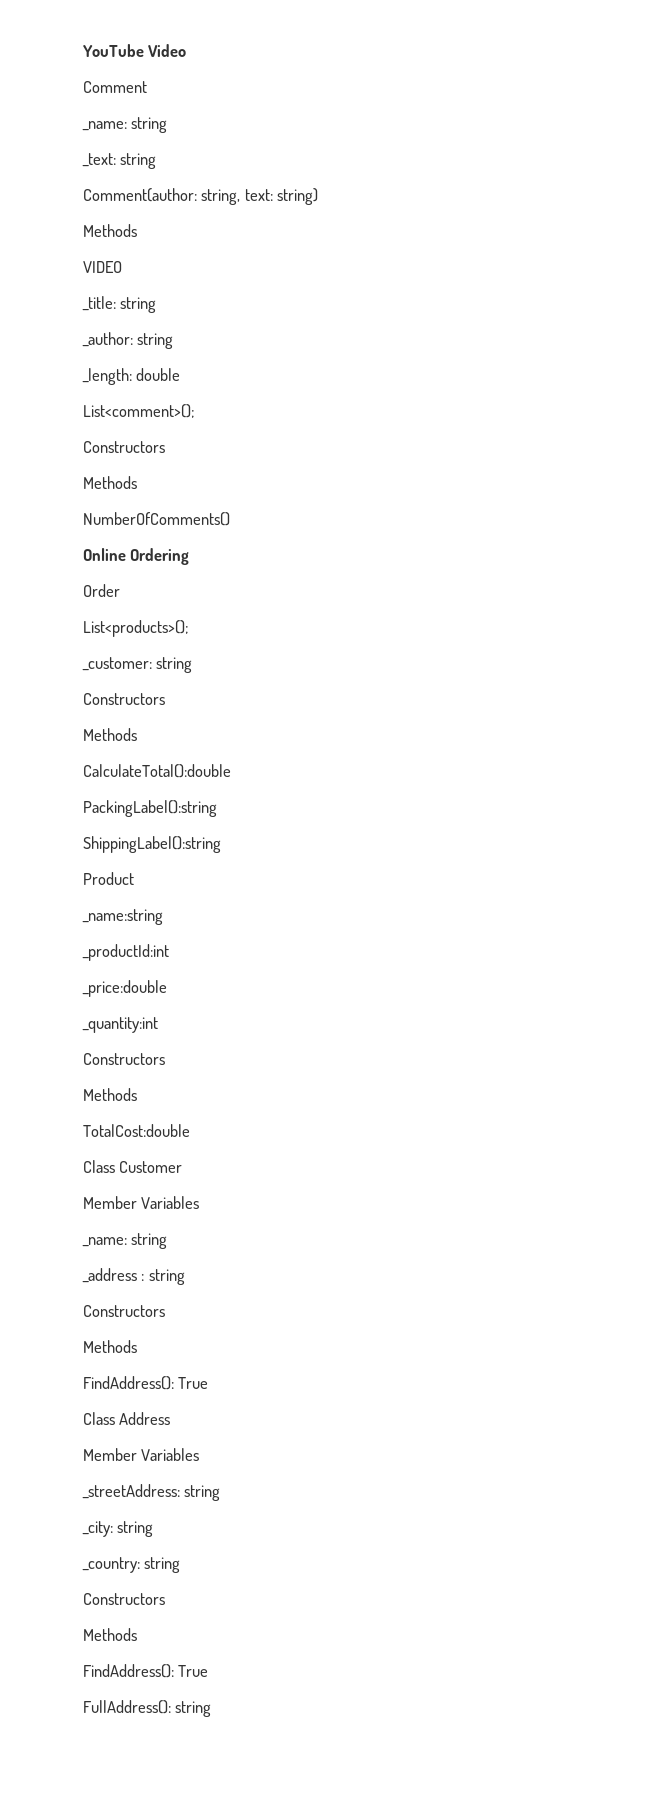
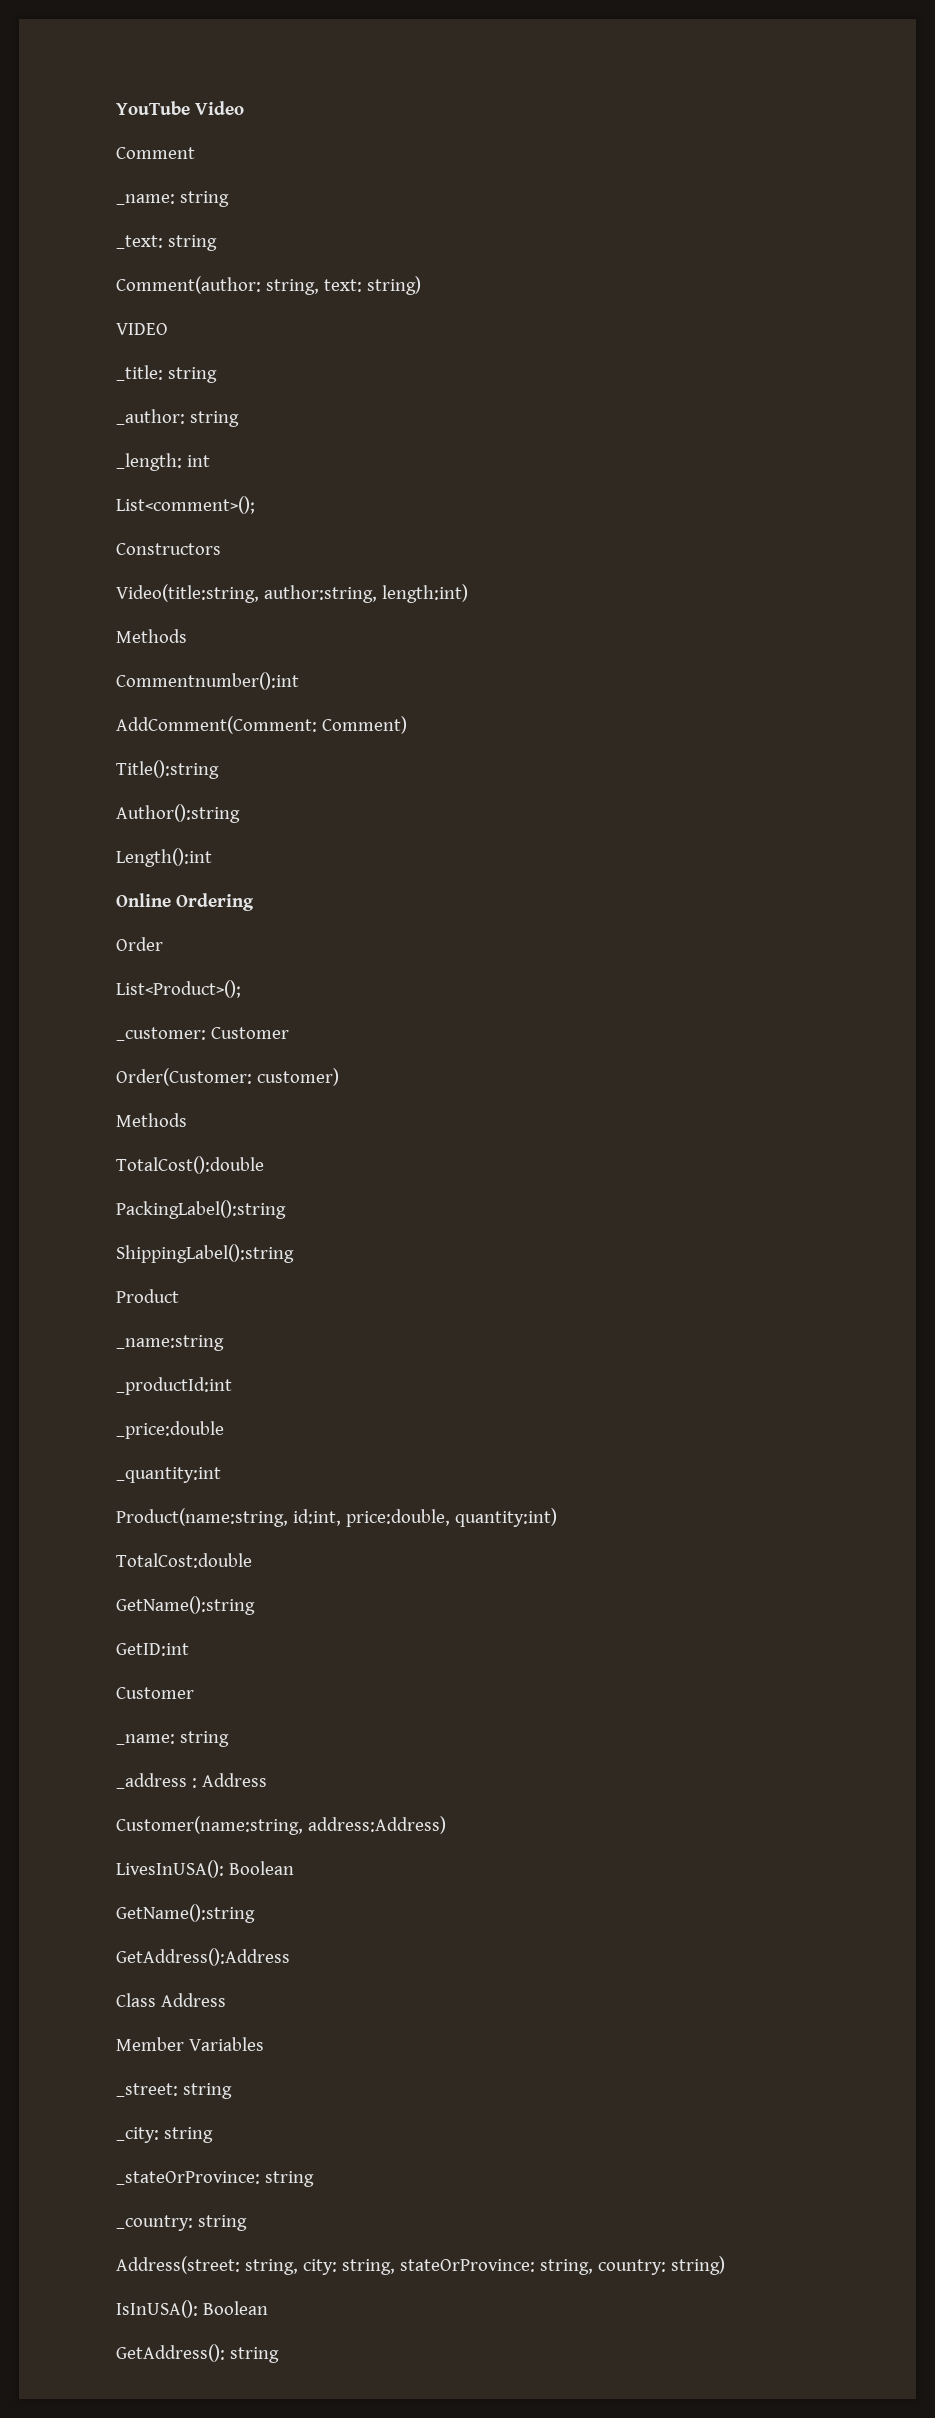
[83,224,137,237] // Methods -> (421, 285) none
[136,368,181,381] double -> [186,455,210,467] int
[83,476,137,489] [83,512,230,526] Methods // NumberOfComments() -> [116,584,468,603] [116,629,187,643] [116,672,299,690] [116,716,407,734] [116,760,219,779] [116,804,240,823] [116,848,212,867] Video(title:string, author:string, length:int) // Methods // Commentnumber():int // AddComment(Comment: Comment) // Title():string // Author():string // Length():int
[83,620,189,637] List<products>(); -> [116,980,241,998] List<Product>();
[156,657,193,673] [83,693,165,705] [83,728,137,741] [83,764,231,778] string // Constructors // Methods // CalculateTotal():double -> [210,1027,289,1039] [116,1068,339,1086] [116,1113,187,1127] [116,1156,264,1174] Customer // Order(Customer: customer) // Methods // TotalCost():double
[83,1053,165,1065] [83,1088,137,1101] Constructors // Methods -> [116,1508,557,1527] Product(name:string, id:int, price:double, quantity:int)
[83,1160,183,1173] [83,1196,200,1209] Class Customer // Member Variables -> [116,1596,255,1615] [116,1643,189,1656] [116,1687,194,1699] GetName():string // GetID:int // Customer
[148,1269,185,1285] [83,1305,165,1317] [83,1340,137,1353] [83,1376,209,1390] string // Constructors // Methods // FindAddress(): True -> [201,1773,267,1787] [116,1816,446,1835] [116,1860,294,1878] [116,1904,255,1923] [116,1948,290,1966] Address // Customer(name:string, address:Address) // LivesInUSA(): Boolean // GetName():string // GetAddress():Address
[82,1484,180,1499] _streetAddress: -> [116,2083,178,2097] _street:
(154, 1529) none -> [116,2171,314,2187] // _stateOrProvince: string
[83,1593,165,1605] [83,1628,137,1641] [83,1664,209,1678] [83,1700,171,1714] Constructors // Methods // FindAddress(): True // FullAddress(): -> [116,2256,725,2275] [116,2300,268,2318] [116,2344,225,2362] Address(street: string, city: string, stateOrProvince: string, country: string) // IsInUSA(): Boolean // GetAddress():

